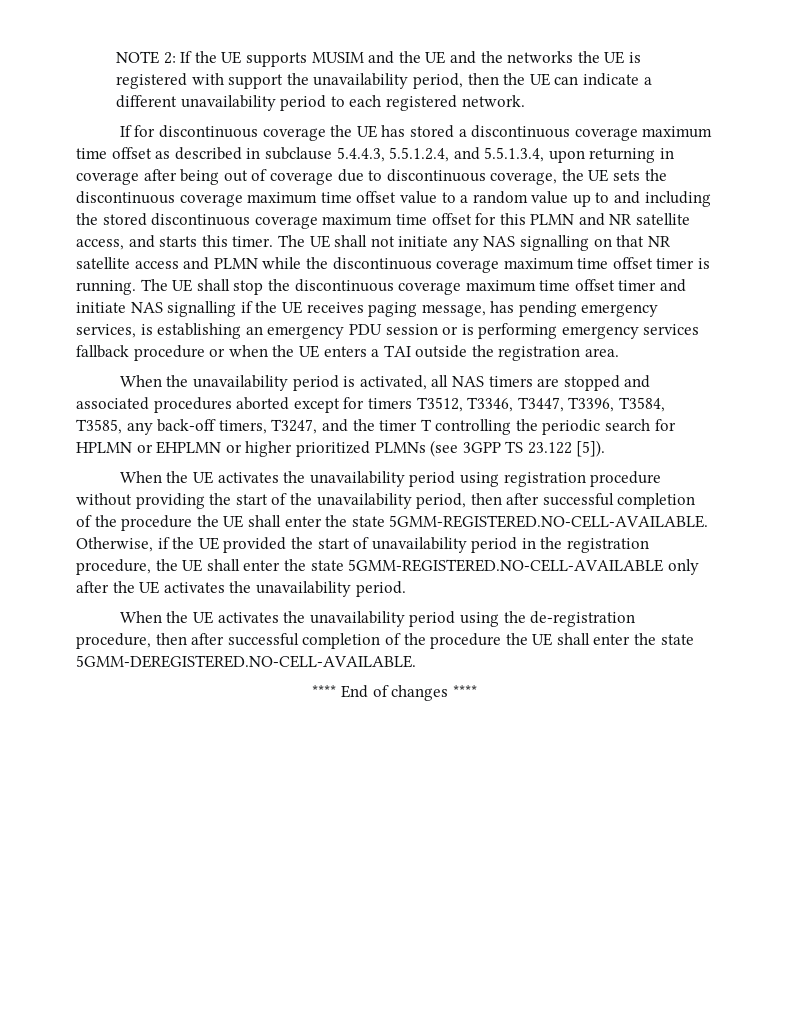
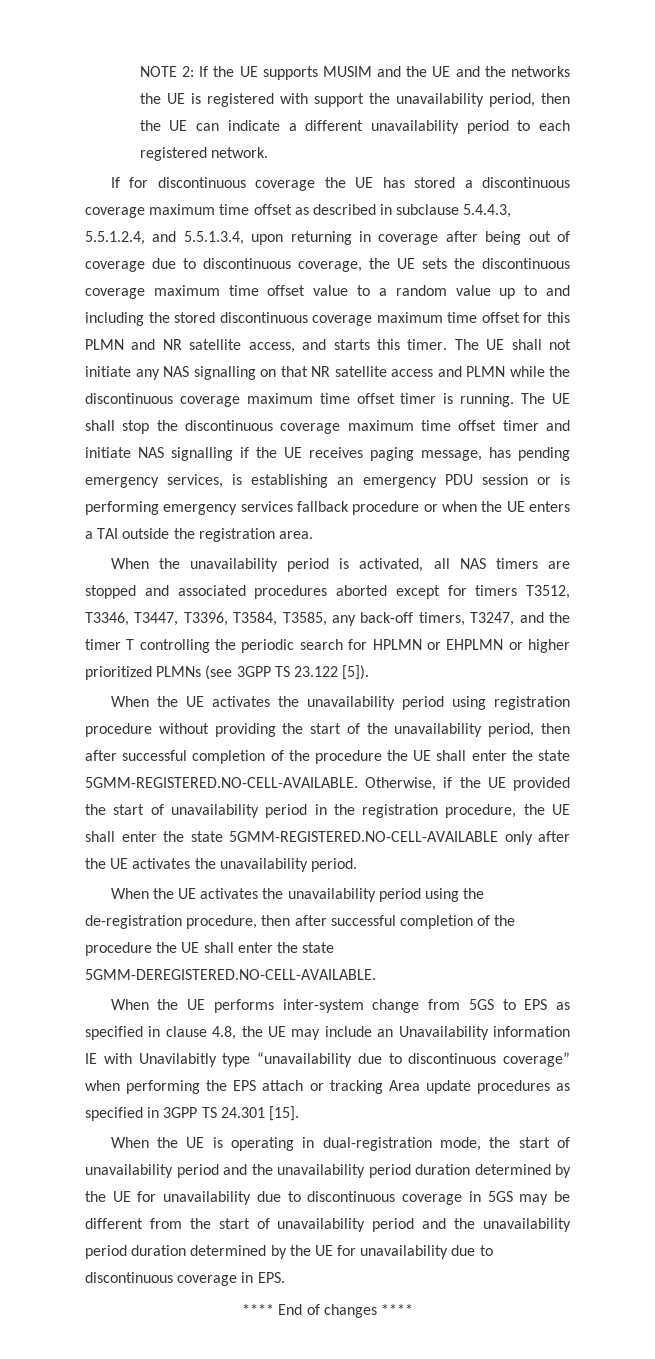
(416, 661) none -> [110,999,570,1013] [85,1026,570,1040] [85,1052,570,1067] [85,1080,570,1094] [85,1106,299,1121] [110,1137,570,1151] [85,1164,571,1178] [85,1191,571,1205] [85,1218,572,1232] [85,1245,493,1259] [85,1272,285,1286] // When the UE performs inter-system change from 5GS to EPS as specified in clause 4.8, the UE may include an Unavailability information IE with Unavilabitly type “unavailability due to discontinuous coverage” when performing the EPS attach or tracking Area update procedures as specified in 3GPP TS 24.301 [15]. // When the UE is operating in dual-registration mode, the start of unavailability period and the unavailability period duration determined by the UE for unavailability due to discontinuous coverage in 5GS may be different from the start of unavailability period and the unavailability period duration determined by the UE for unavailability due to discontinuous coverage in EPS.

